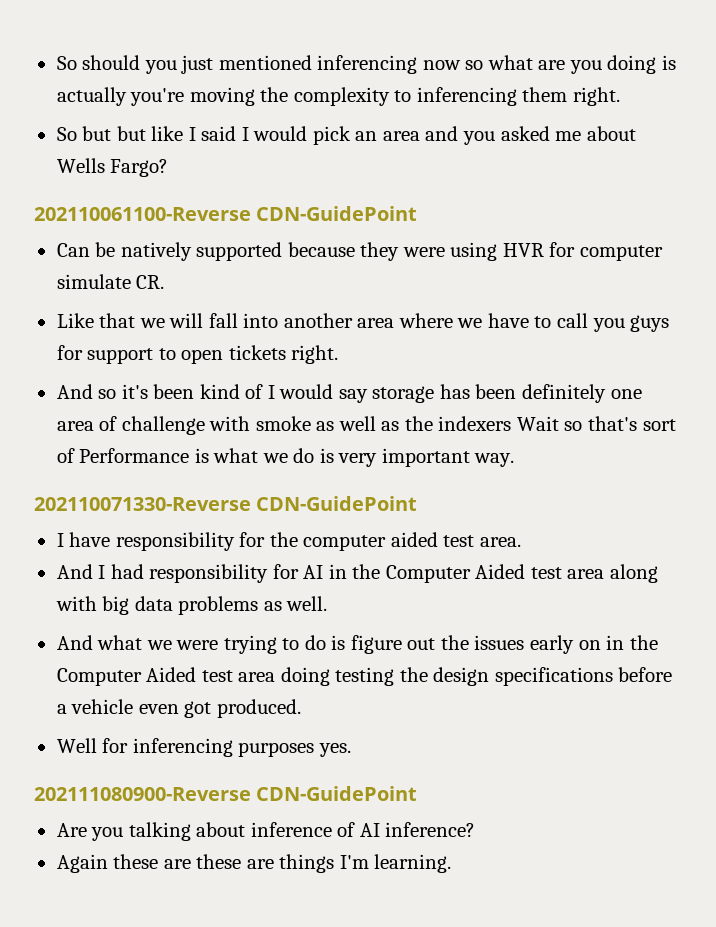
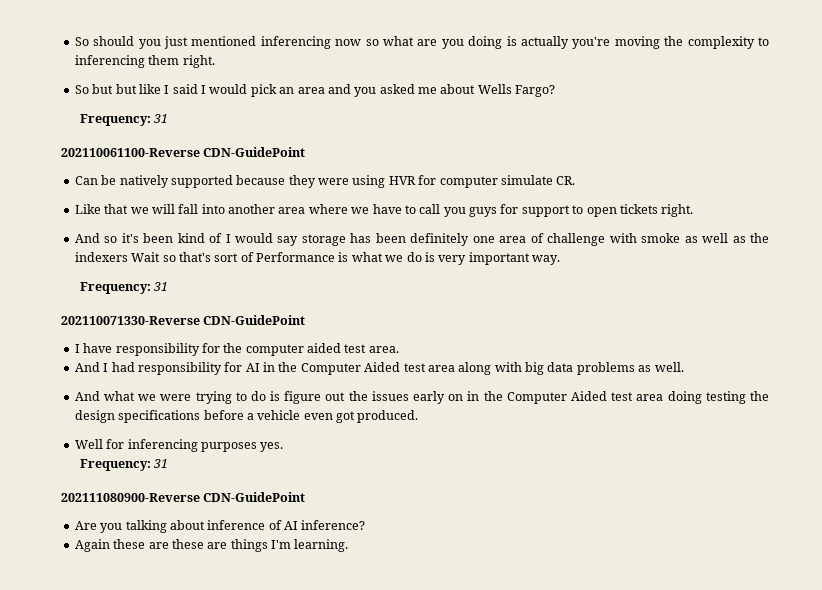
(169, 168) none -> [79,114,169,126] // Frequency: 31
(515, 460) none -> [79,282,169,294] // Frequency: 31
(351, 750) none -> [79,459,169,471] // Frequency: 31

